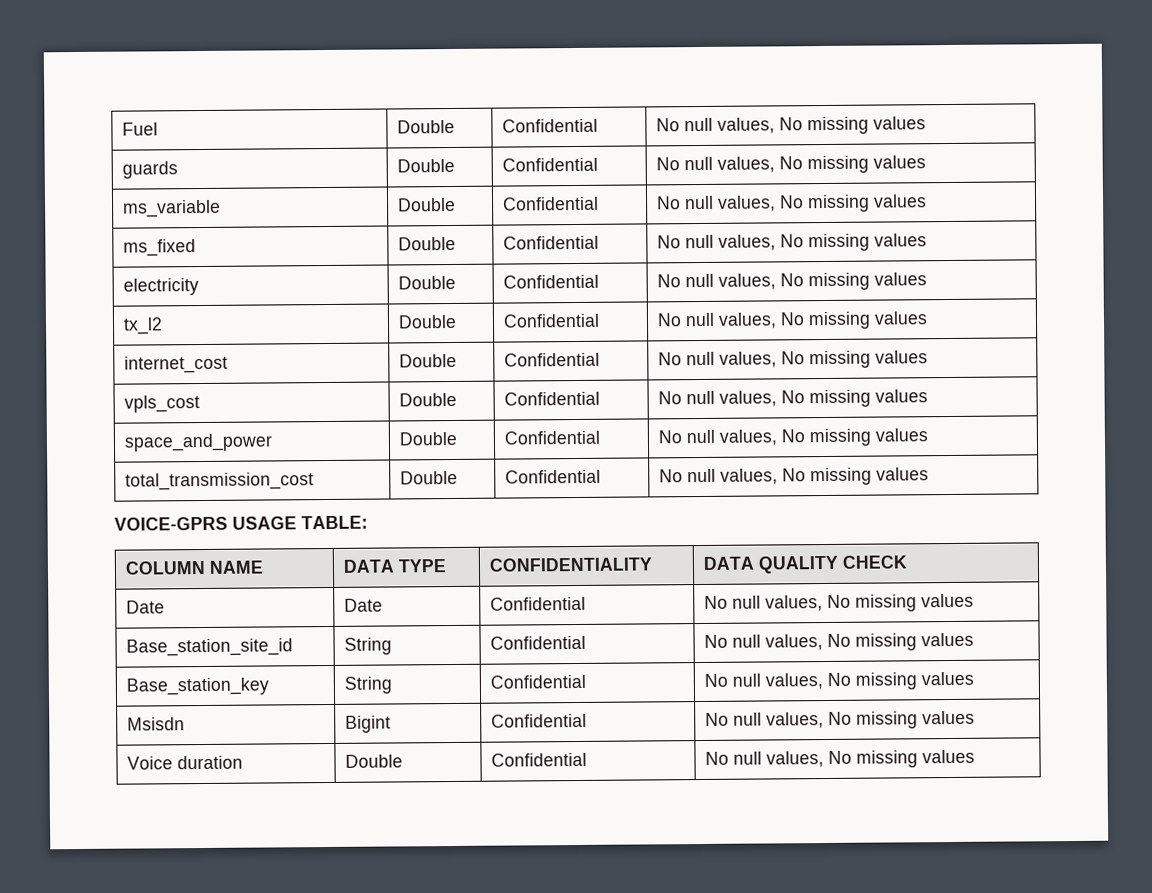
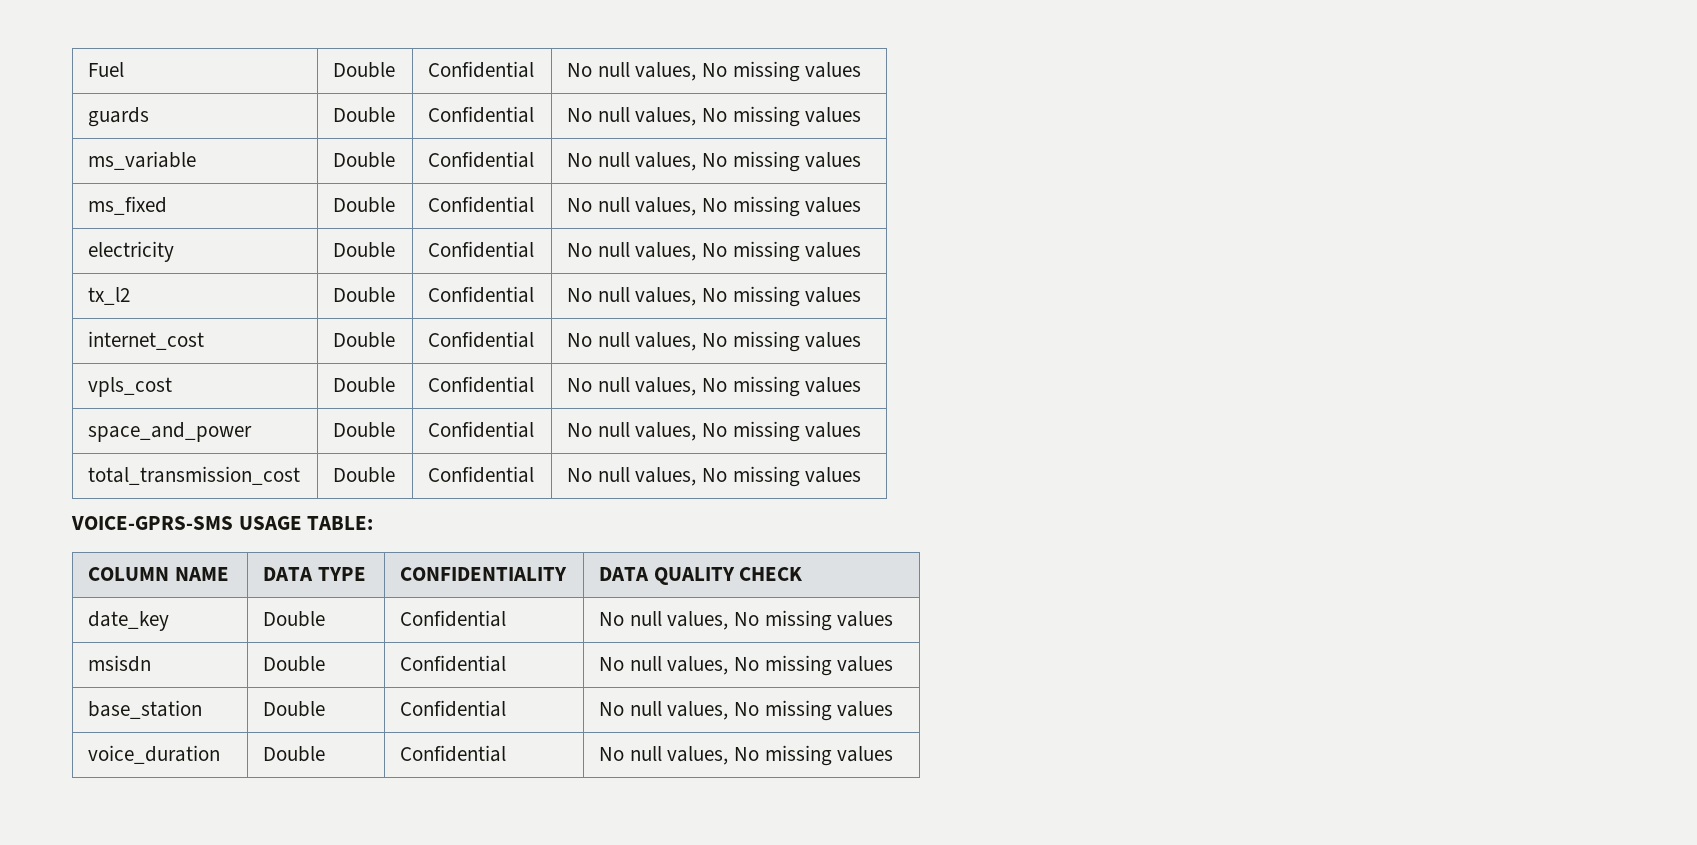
[114,516,228,531] VOICE-GPRS -> [71,516,233,530] VOICE-GPRS-SMS
[126,600,166,614] [344,598,384,612] [490,596,587,611] [704,593,975,612] [126,638,294,657] [344,637,393,655] [490,635,587,650] [704,632,975,651] [126,677,270,696] [344,676,393,694] [490,674,587,689] [704,671,975,690] [127,717,186,731] [345,715,392,733] [491,713,588,728] [705,710,976,729] [127,755,244,770] [345,754,404,768] [491,752,588,767] [705,749,976,768] Date | Date | Confidential | No null values, No missing values // Base_station_site_id | String | Confidential | No null values, No missing values // Base_station_key | String | Confidential | No null values, No missing values // Msisdn | Bigint | Confidential | No null values, No missing values // Voice duration | Double | Confidential | No null values, No missing values -> [88,611,170,631] [263,611,326,627] [400,610,507,627] [599,610,894,631] [88,655,152,672] [263,656,326,672] [400,655,507,672] [599,655,894,676] [88,700,203,719] [263,701,326,717] [400,700,507,717] [599,700,894,721] [88,745,221,764] [263,746,326,762] [400,745,507,762] [599,745,894,766] date_key | Double | Confidential | No null values, No missing values // msisdn | Double | Confidential | No null values, No missing values // base_station | Double | Confidential | No null values, No missing values // voice_duration | Double | Confidential | No null values, No missing values

